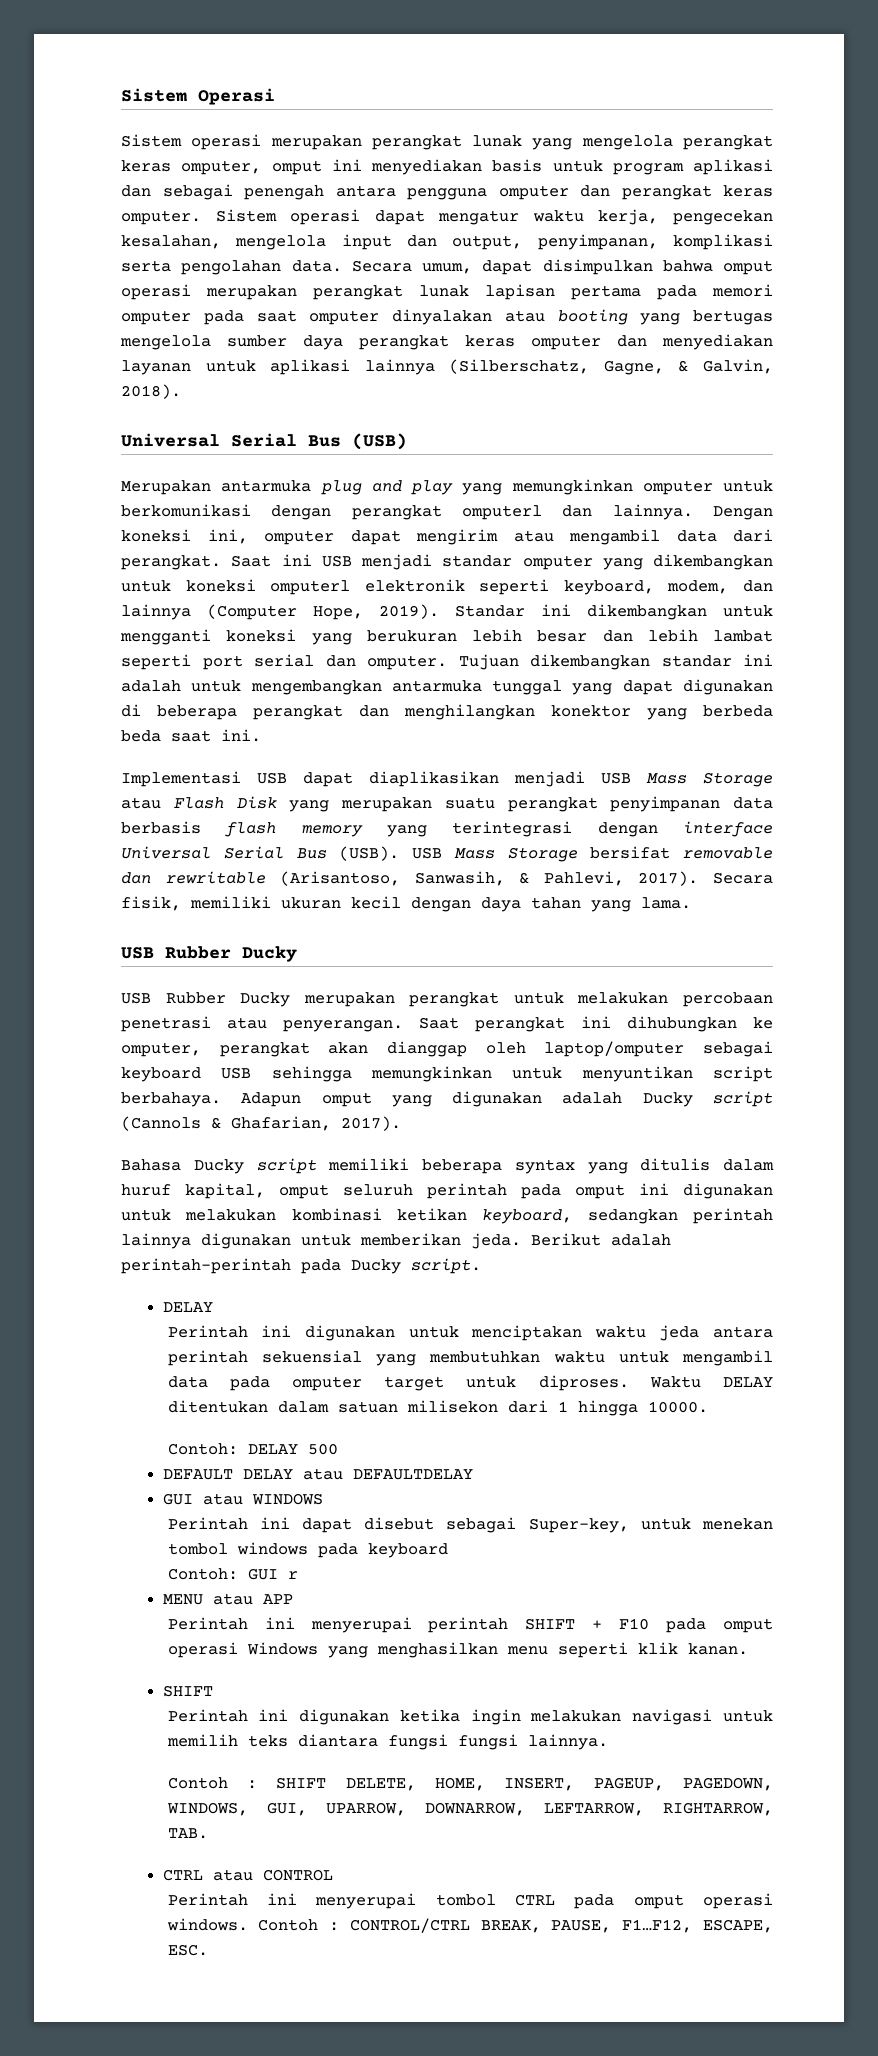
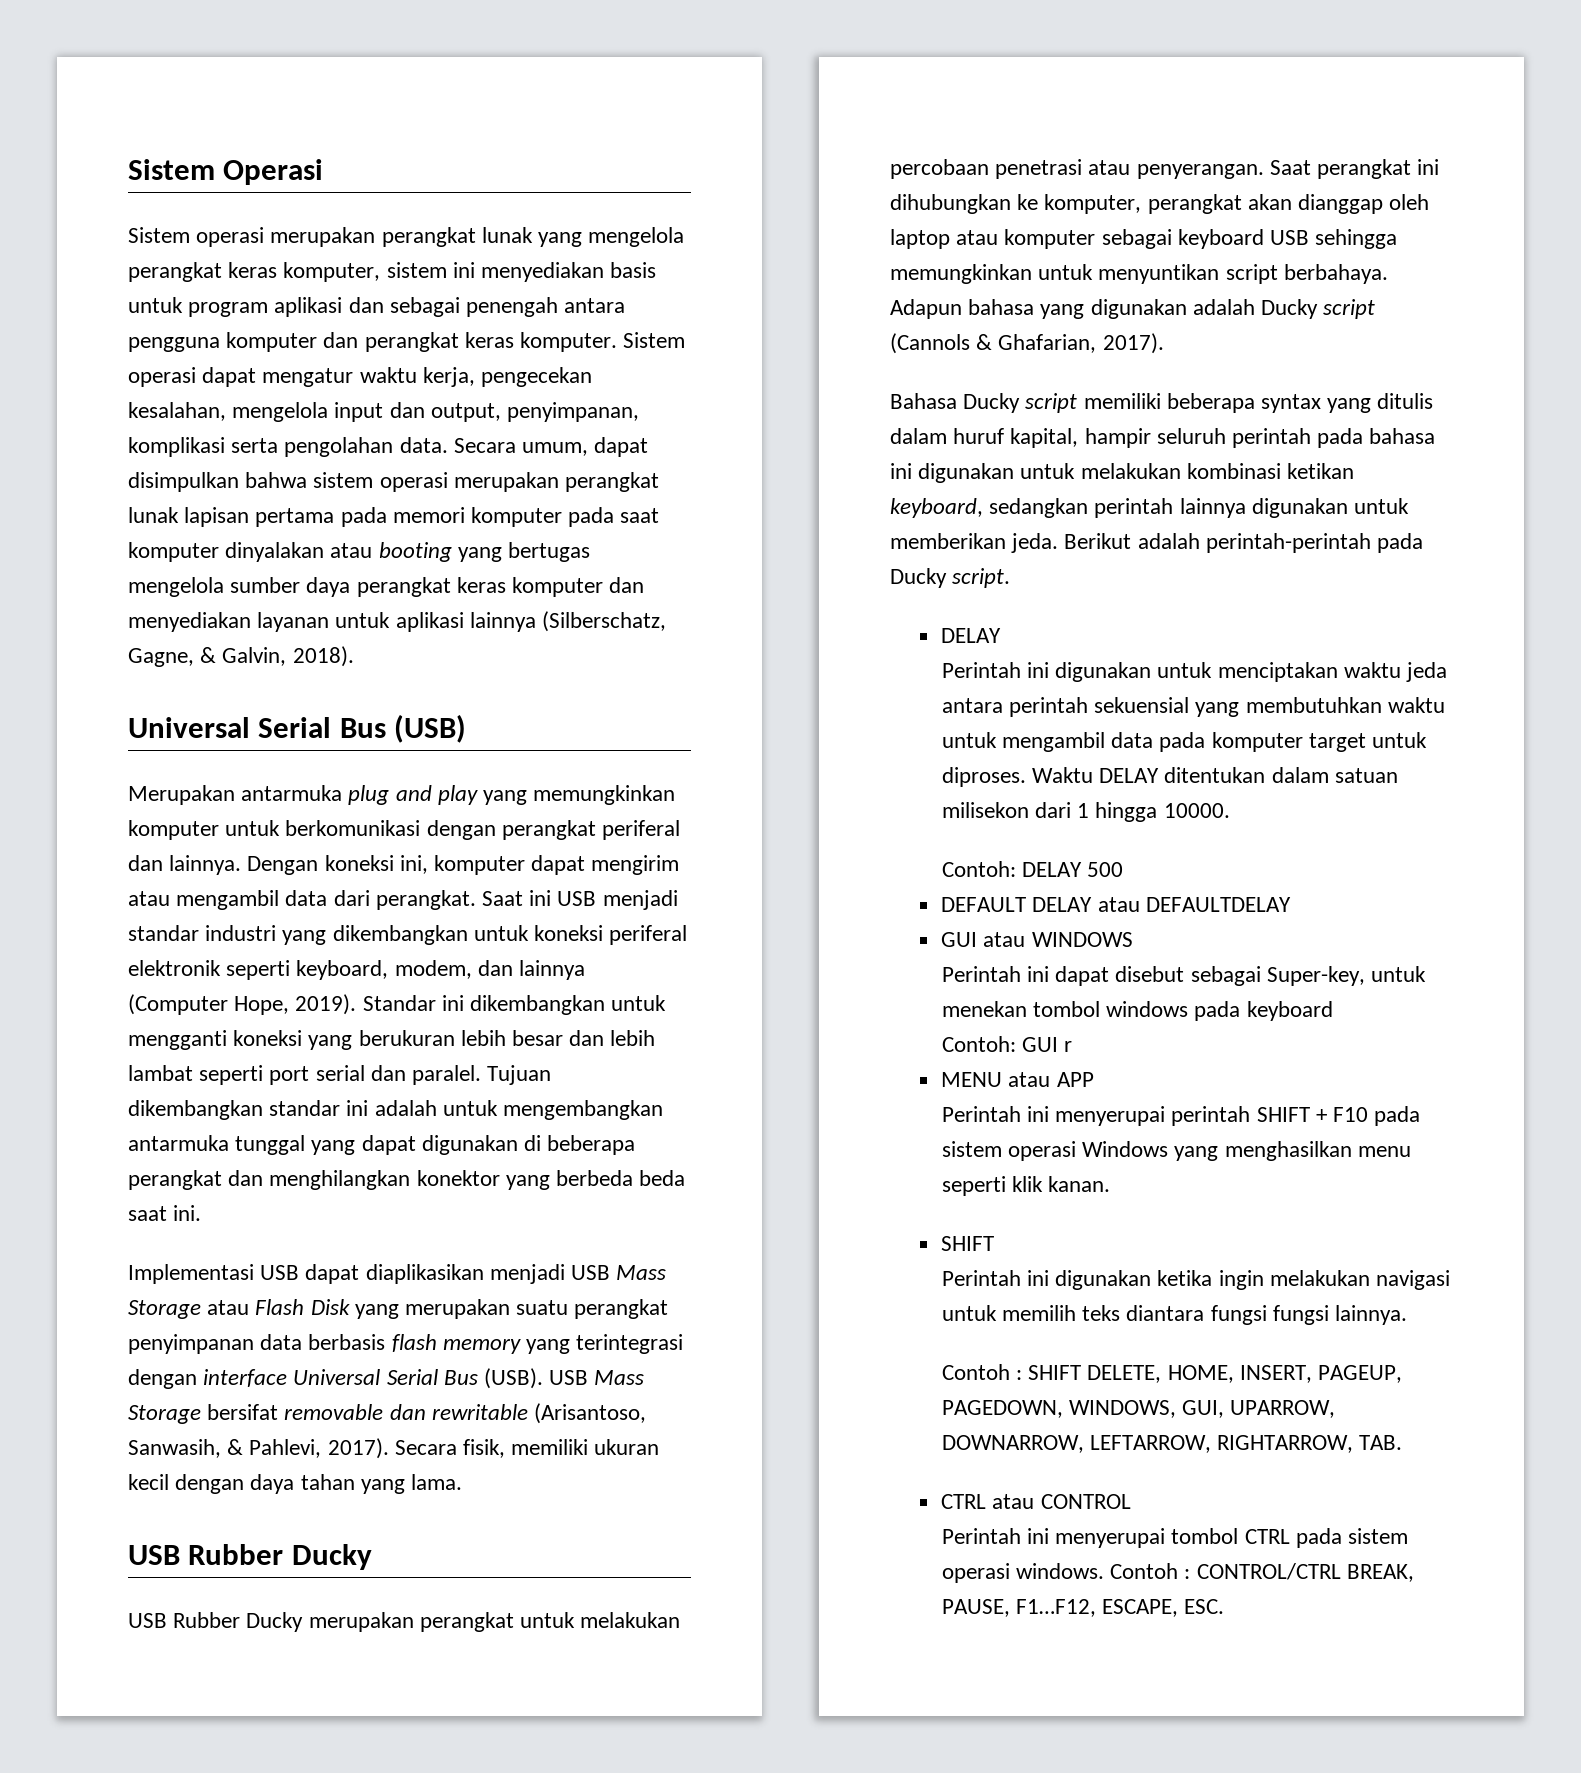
[181,160,322,175] omputer, omput -> [283,262,447,282] komputer, sistem
[498,185,569,200] omputer -> [226,332,318,352] komputer
[121,210,201,225] omputer. -> [520,332,618,352] komputer.
[723,260,773,275] omput -> [313,472,374,488] sistem
[121,310,191,325] omputer -> [471,507,563,527] komputer
[309,310,380,325] omputer -> [128,542,219,562] komputer
[531,335,601,350] omputer -> [512,577,604,597] komputer
[642,480,713,495] omputer -> [128,820,219,840] komputer
[462,505,542,520] omputerl -> [602,820,681,840] periferal
[264,530,334,545] omputer -> [434,855,526,875] komputer
[522,555,593,570] omputer -> [205,925,277,941] industri
[270,580,351,595] omputerl -> [609,925,688,945] periferal
[367,655,447,670] omputer. -> [412,1065,482,1085] paralel.
[121,1042,201,1057] omputer, -> [1044,194,1142,214] komputer,
[544,1041,685,1057] laptop/omputer -> [890,229,1096,249] laptop atau komputer
[321,1092,372,1107] omput -> [968,299,1035,315] bahasa
[279,1184,329,1199] omput -> [1084,428,1151,448] hampir
[575,1184,625,1199] omput -> [1369,428,1436,444] bahasa
[292,1376,363,1391] omputer -> [1211,732,1303,752] komputer
[723,1618,774,1633] omput -> [941,1141,1002,1157] sistem
[633,1894,684,1909] omput -> [1347,1528,1408,1544] sistem

